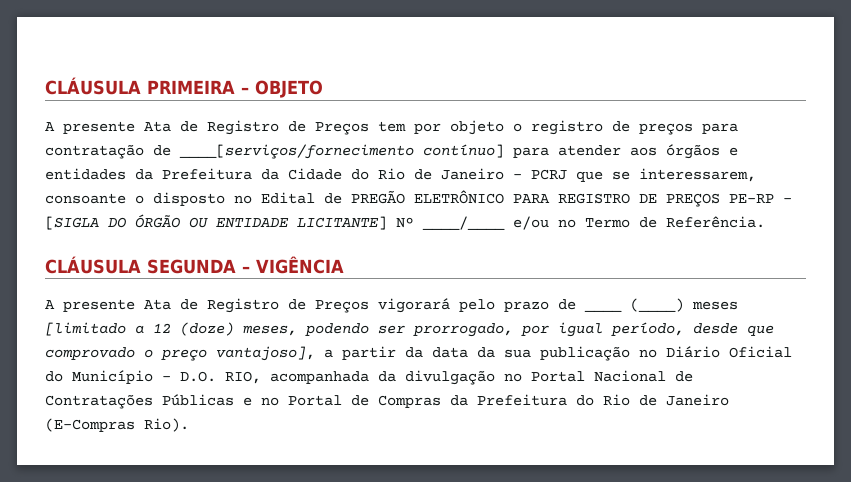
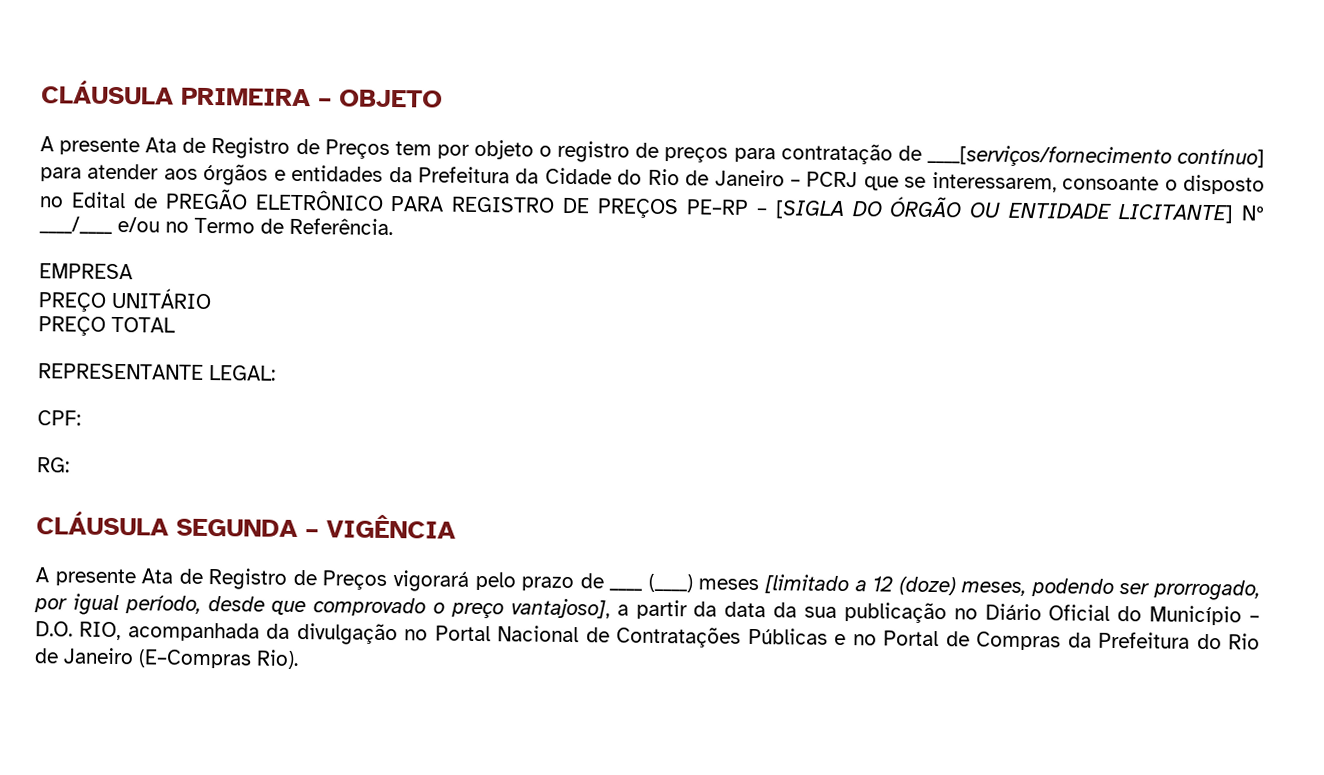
(765, 222) none -> [39,263,133,280] [38,287,212,312] [38,316,176,336] [38,363,276,381] [37,410,81,426] [37,457,70,473] // EMPRESA // PREÇO UNITÁRIO // PREÇO TOTAL // REPRESENTANTE LEGAL: // CPF: // RG:

